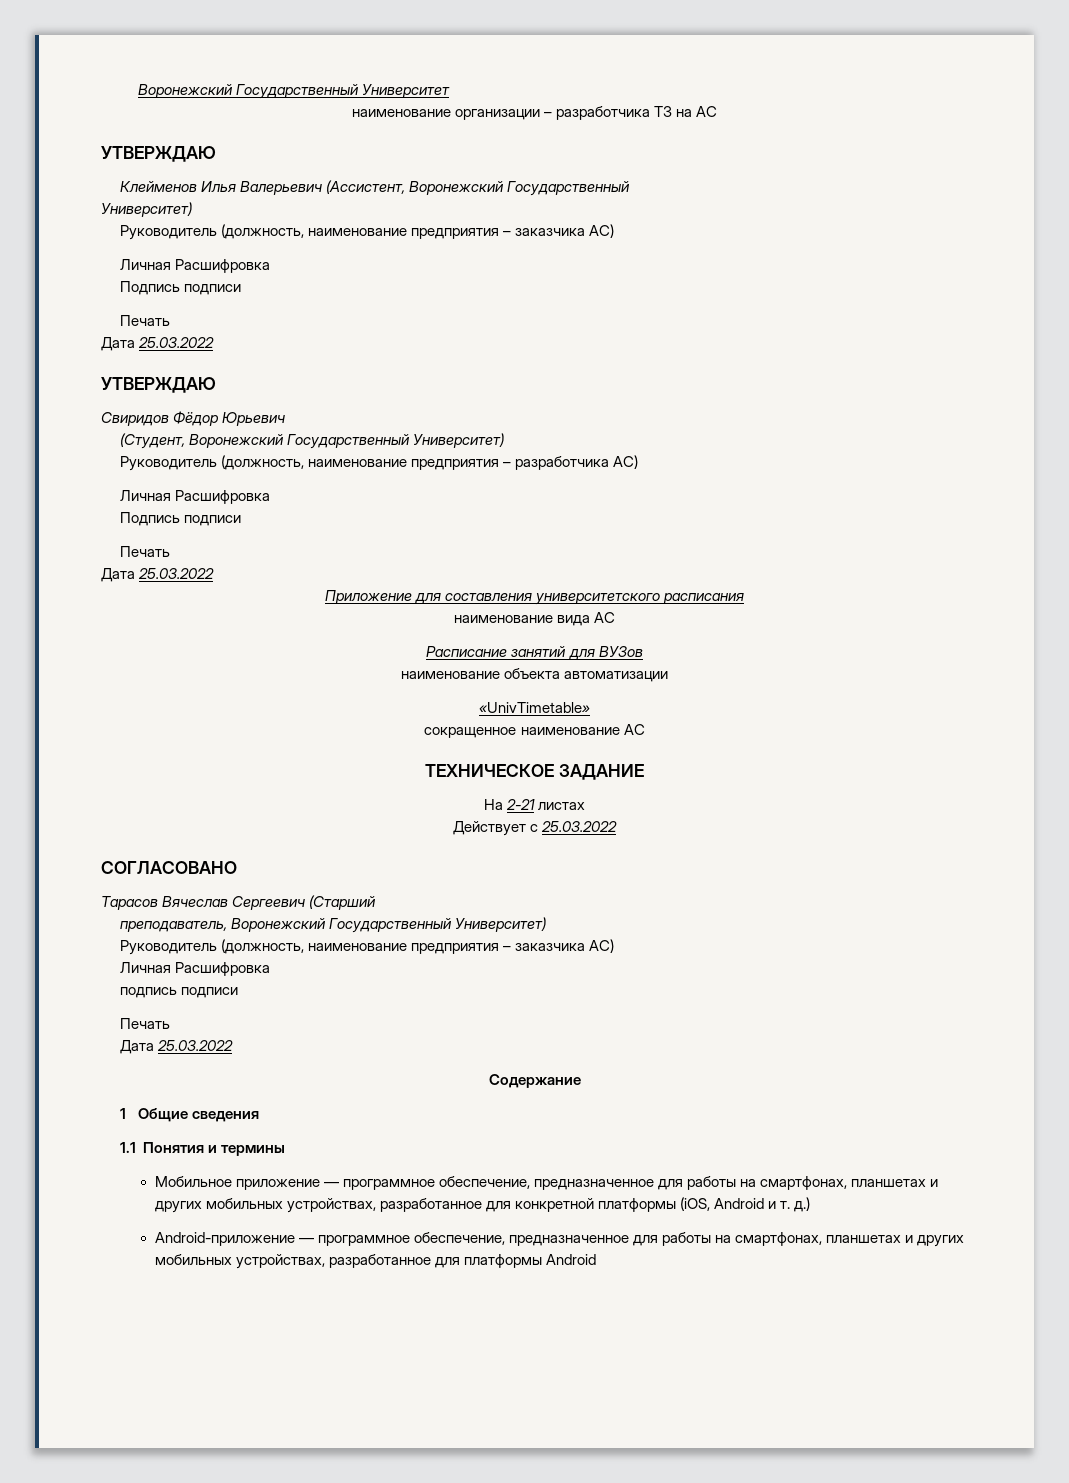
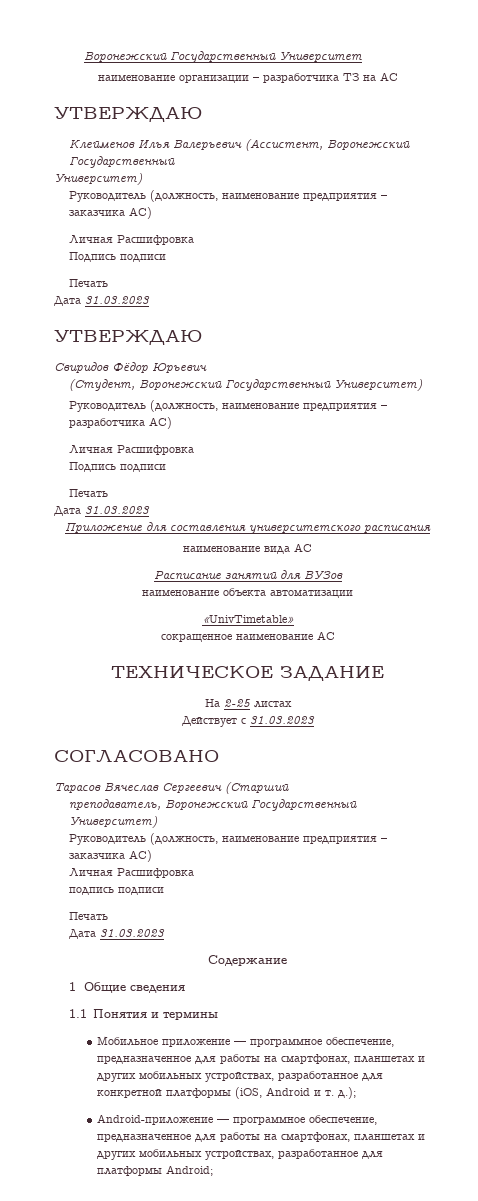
[138,337,215,348] 25.03.2022 -> [85,296,150,304] 31.03.2023
[138,568,215,579] 25.03.2022 -> [85,506,150,514] 31.03.2023
[506,799,535,810] 2-21 -> [223,699,251,707] 2-25
[541,821,618,832] 25.03.2022 -> [249,716,315,724] 31.03.2023
[156,1040,233,1051] 25.03.2022 -> [100,929,166,937] 31.03.2023
[794,1197,811,1212] д.) -> [338,1087,357,1099] д.);
[545,1254,596,1265] Android -> [166,1165,214,1176] Android;

